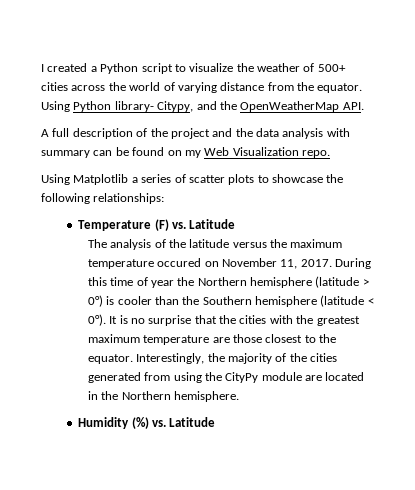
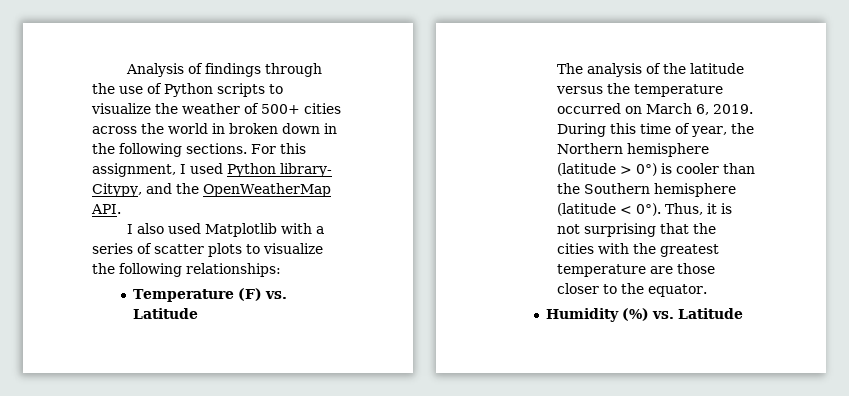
[41,63,173,74] I created a Python script -> [125,63,322,77] [92,83,265,97] Analysis of findings through the use of Python scripts
[163,82,363,93] [41,101,70,112] of varying distance from the equator. Using -> [212,123,337,134] [92,143,306,157] [92,163,223,177] in broken down in the following sections. For this assignment, I used
[41,128,350,139] [41,147,330,158] [41,174,129,185] A full description of the project and the data analysis with summary can be found on my Web Visualization repo. // Using Matplotlib -> [126,223,312,237] I also used Matplotlib with
[272,174,323,183] showcase -> [263,243,323,254] visualize
[290,239,343,248] [87,258,332,269] maximum temperature occured on November 11, 2017. -> [634,84,724,97] [557,103,754,115] temperature occurred on March 6, 2019.
[150,280,174,288] year -> [691,126,728,137] year,
[109,315,192,326] It is no surprise -> [665,203,733,215] [557,223,657,237] Thus, it is not surprising
[87,334,140,343] maximum -> (720, 250) none
[265,334,303,343] closest -> [557,283,600,294] closer
[136,353,338,364] [87,372,365,383] [87,391,239,402] Interestingly, the majority of the cities generated from using the CityPy module are located in the Northern hemisphere. -> (708, 290) none

